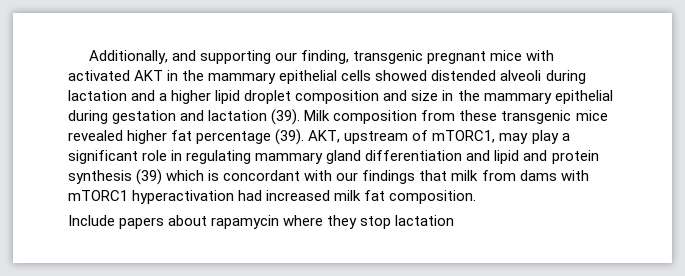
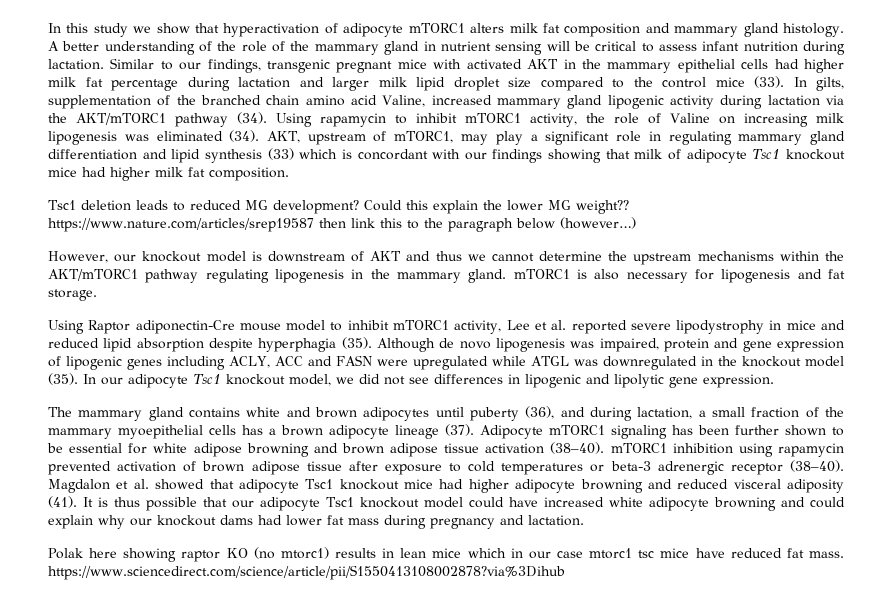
[88,50,349,64] Additionally, and supporting our finding, -> [48,23,845,37] [48,41,846,55] [48,58,261,73] In this study we show that hyperactivation of adipocyte mTORC1 alters milk fat composition and mammary gland histology. A better understanding of the role of the mammary gland in nutrient sensing will be critical to assess infant nutrition during lactation. Similar to our findings,
[375,70,586,84] [68,90,613,104] [68,109,608,125] [68,129,305,145] showed distended alveoli during lactation and a higher lipid droplet composition and size in the mammary epithelial during gestation and lactation (39). Milk composition from these transgenic mice revealed higher fat percentage (39). -> [774,59,844,73] [48,76,844,91] [48,95,845,109] [48,112,844,127] [48,130,260,145] had higher milk fat percentage during lactation and larger milk lipid droplet size compared to the control mice (33). In gilts, supplementation of the branched chain amino acid Valine, increased mammary gland lipogenic activity during lactation via the AKT/mTORC1 pathway (34). Using rapamycin to inhibit mTORC1 activity, the role of Valine on increasing milk lipogenesis was eliminated (34).
[523,150,599,164] [68,169,163,185] and protein synthesis (39) -> [204,148,294,163] synthesis (33)
(416, 177) none -> [548,149,602,163] showing
[481,170,589,181] [68,190,477,204] [68,215,455,229] from dams with mTORC1 hyperactivation had increased milk fat composition. // Include papers about rapamycin where they stop lactation -> [668,149,845,163] [48,167,289,181] [48,200,629,214] [48,217,636,232] [48,251,844,265] [48,269,846,283] [48,289,97,301] [48,320,845,334] [48,337,845,352] [48,355,845,370] [48,373,774,388] [48,406,845,421] [48,424,844,439] [47,442,844,457] [48,460,844,475] [48,479,844,493] [48,496,845,511] [48,515,584,529] [48,547,844,562] [48,565,565,580] of adipocyte Tsc1 knockout mice had higher milk fat composition. // Tsc1 deletion leads to reduced MG development? Could this explain the lower MG weight?? https://www.nature.com/articles/srep19587 then link this to the paragraph below (however…) // However, our knockout model is downstream of AKT and thus we cannot determine the upstream mechanisms within the AKT/mTORC1 pathway regulating lipogenesis in the mammary gland. mTORC1 is also necessary for lipogenesis and fat storage. // Using Raptor adiponectin-Cre mouse model to inhibit mTORC1 activity, Lee et al. reported severe lipodystrophy in mice and reduced lipid absorption despite hyperphagia (35). Although de novo lipogenesis was impaired, protein and gene expression of lipogenic genes including ACLY, ACC and FASN were upregulated while ATGL was downregulated in the knockout model (35). In our adipocyte Tsc1 knockout model, we did not see differences in lipogenic and lipolytic gene expression. // The mammary gland contains white and brown adipocytes until puberty (36), and during lactation, a small fraction of the mammary myoepithelial cells has a brown adipocyte lineage (37). Adipocyte mTORC1 signaling has been further shown to be essential for white adipose browning and brown adipose tissue activation (38–40). mTORC1 inhibition using rapamycin prevented activation of brown adipose tissue after exposure to cold temperatures or beta-3 adrenergic receptor (38–40). Magdalon et al. showed that adipocyte Tsc1 knockout mice had higher adipocyte browning and reduced visceral adiposity (41). It is thus possible that our adipocyte Tsc1 knockout model could have increased white adipocyte browning and could explain why our knockout dams had lower fat mass during pregnancy and lactation. // Polak here showing raptor KO (no mtorc1) results in lean mice which in our case mtorc1 tsc mice have reduced fat mass. https://www.sciencedirect.com/science/article/pii/S1550413108002878?via%3Dihub

